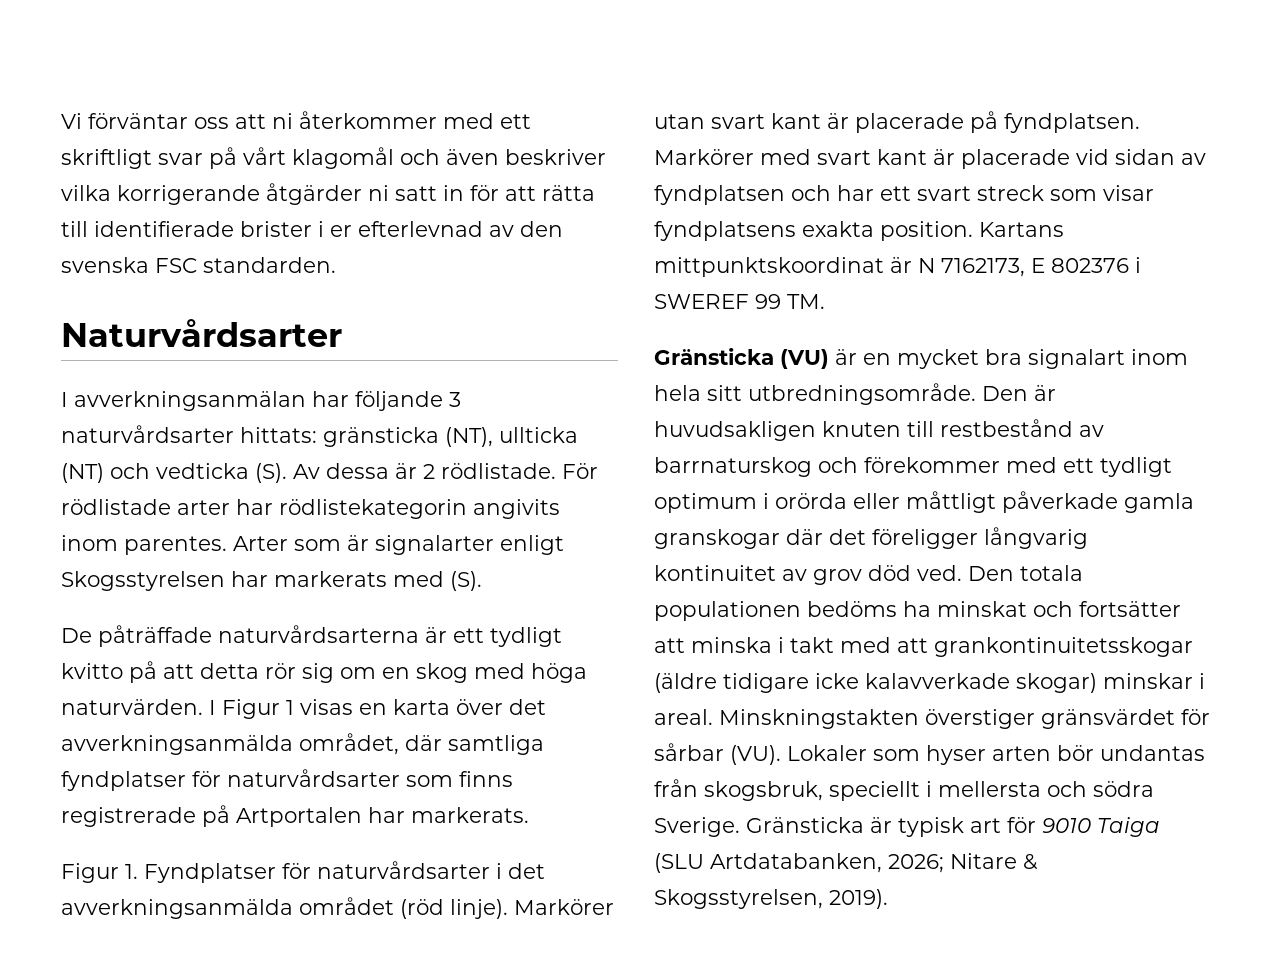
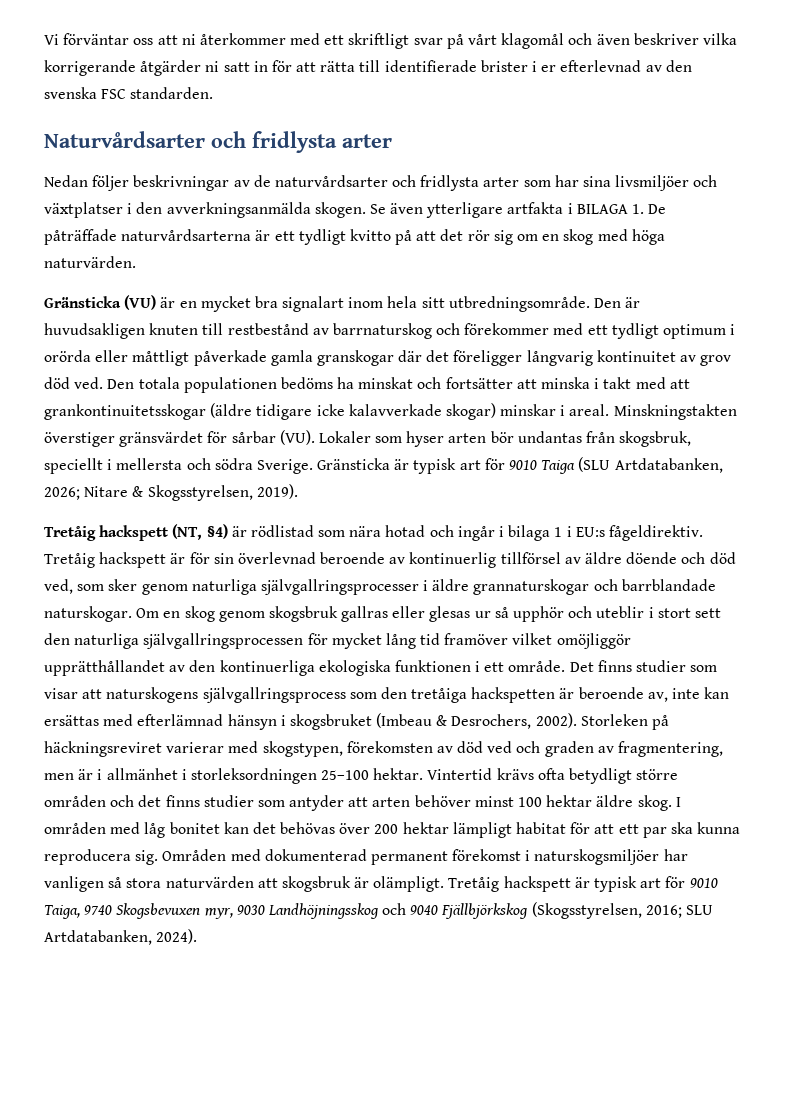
[61,391,461,411] [61,425,578,447] [61,463,598,483] [61,499,560,519] [61,535,564,555] [61,571,482,591] // I avverkningsanmälan har följande 3 naturvårdsarter hittats: gränsticka (NT), ullticka (NT) och vedticka (S). Av dessa är 2 rödlistade. För rödlistade arter har rödlistekategorin angivits inom parentes. Arter som är signalarter enligt Skogsstyrelsen har markerats med (S). // -> [211,131,392,153] [44,175,718,191] [44,202,645,218] och fridlysta arter // Nedan följer beskrivningar av de naturvårdsarter och fridlysta arter som har sina livsmiljöer och växtplatser i den avverkningsanmälda skogen. Se även ytterligare artfakta i BILAGA 1.
[200,663,259,679] detta -> [440,229,464,241] det
[209,699,546,719] [61,733,544,755] [61,769,513,791] [61,805,529,827] [61,861,545,883] [61,897,614,919] [654,111,1140,133] [654,149,1206,169] [654,185,1154,205] [654,221,1064,241] [654,257,1141,277] [654,294,825,309] I Figur 1 visas en karta över det avverkningsanmälda området, där samtliga fyndplatser för naturvårdsarter som finns registrerade på Artportalen har markerats. // Figur 1. Fyndplatser för naturvårdsarter i det avverkningsanmälda området (röd linje). Markörer utan svart kant är placerade på fyndplatsen. Markörer med svart kant är placerade vid sidan av fyndplatsen och har ett svart streck som visar fyndplatsens exakta position. Kartans mittpunktskoordinat är N 7162173, E 802376 i SWEREF 99 TM. -> (136, 262) none
(888, 899) none -> [44,524,703,541] [44,552,736,568] [44,579,716,595] [44,606,721,622] [44,633,631,649] [44,660,718,676] [44,687,730,703] [44,713,670,730] [44,741,724,757] [44,768,679,784] [44,795,681,811] [44,822,741,838] [44,849,688,865] [44,876,718,892] [44,902,714,919] [44,929,198,945] // Tretåig hackspett (NT, §4) är rödlistad som nära hotad och ingår i bilaga 1 i EU:s fågeldirektiv. Tretåig hackspett är för sin överlevnad beroende av kontinuerlig tillförsel av äldre döende och död ved, som sker genom naturliga självgallringsprocesser i äldre grannaturskogar och barrblandade naturskogar. Om en skog genom skogsbruk gallras eller glesas ur så upphör och uteblir i stort sett den naturliga självgallringsprocessen för mycket lång tid framöver vilket omöjliggör upprätthållandet av den kontinuerliga ekologiska funktionen i ett område. Det finns studier som visar att naturskogens självgallringsprocess som den tretåiga hackspetten är beroende av, inte kan ersättas med efterlämnad hänsyn i skogsbruket (Imbeau & Desrochers, 2002). Storleken på häckningsreviret varierar med skogstypen, förekomsten av död ved och graden av fragmentering, men är i allmänhet i storleksordningen 25–100 hektar. Vintertid krävs ofta betydligt större områden och det finns studier som antyder att arten behöver minst 100 hektar äldre skog. I områden med låg bonitet kan det behövas över 200 hektar lämpligt habitat för att ett par ska kunna reproducera sig. Områden med dokumenterad permanent förekomst i naturskogsmiljöer har vanligen så stora naturvärden att skogsbruk är olämpligt. Tretåig hackspett är typisk art för 9010 Taiga, 9740 Skogsbevuxen myr, 9030 Landhöjningsskog och 9040 Fjällbjörkskog (Skogsstyrelsen, 2016; SLU Artdatabanken, 2024).

